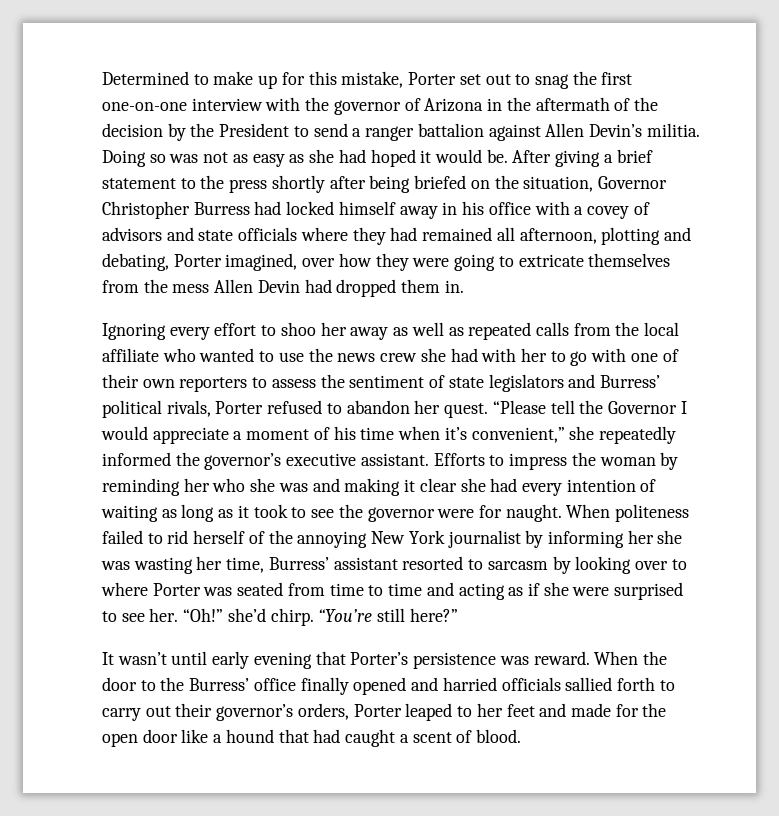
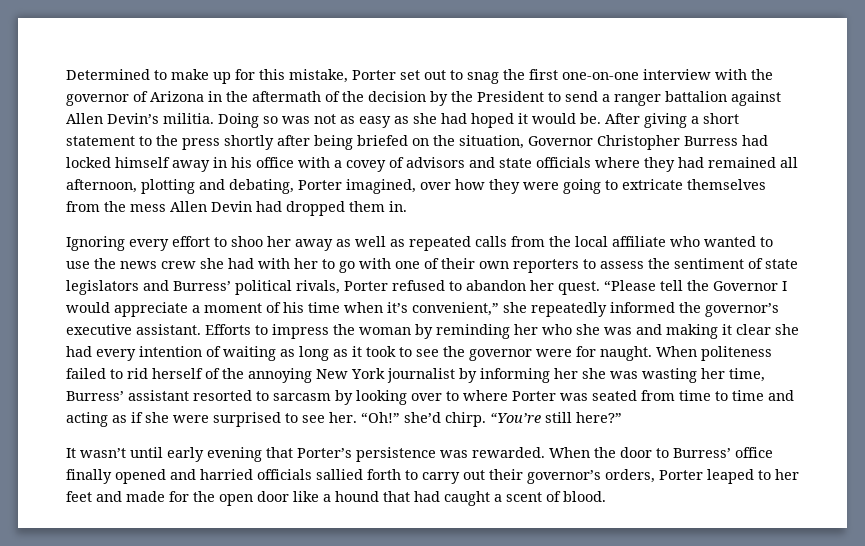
[616,149,653,163] brief -> [703,113,739,124] short
[533,651,590,665] reward. -> [472,447,545,458] rewarded.
[160,677,185,691] the -> (669, 453) none

